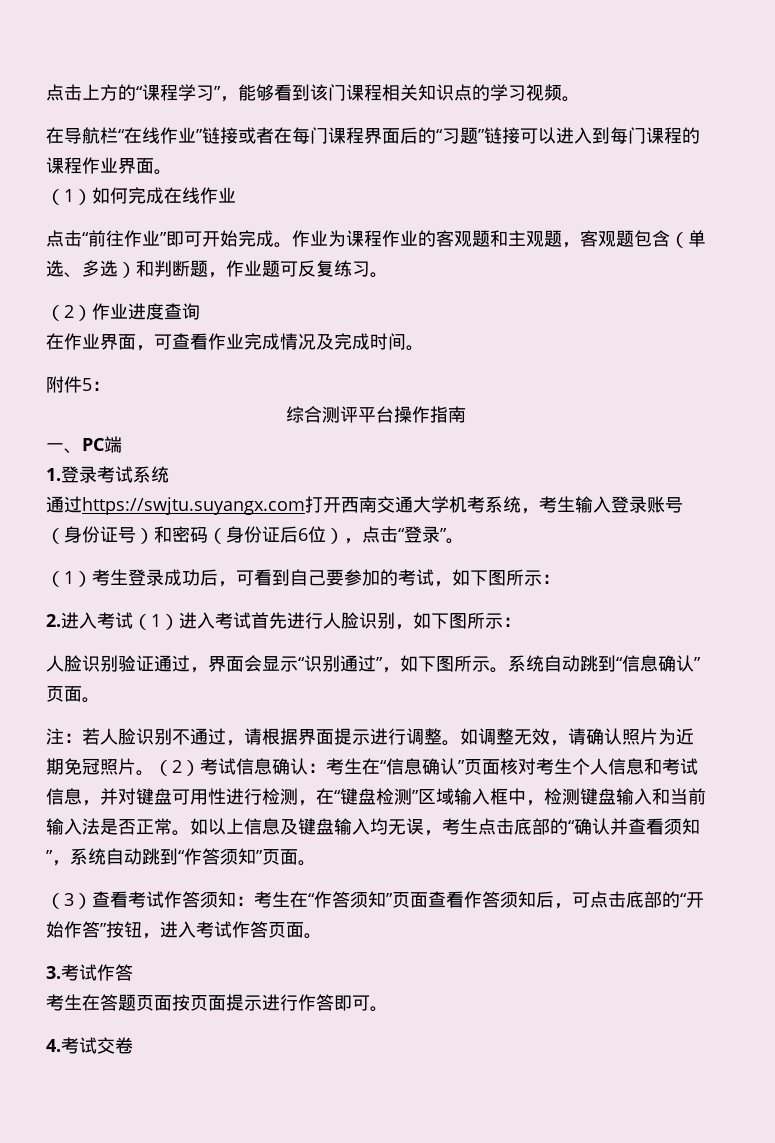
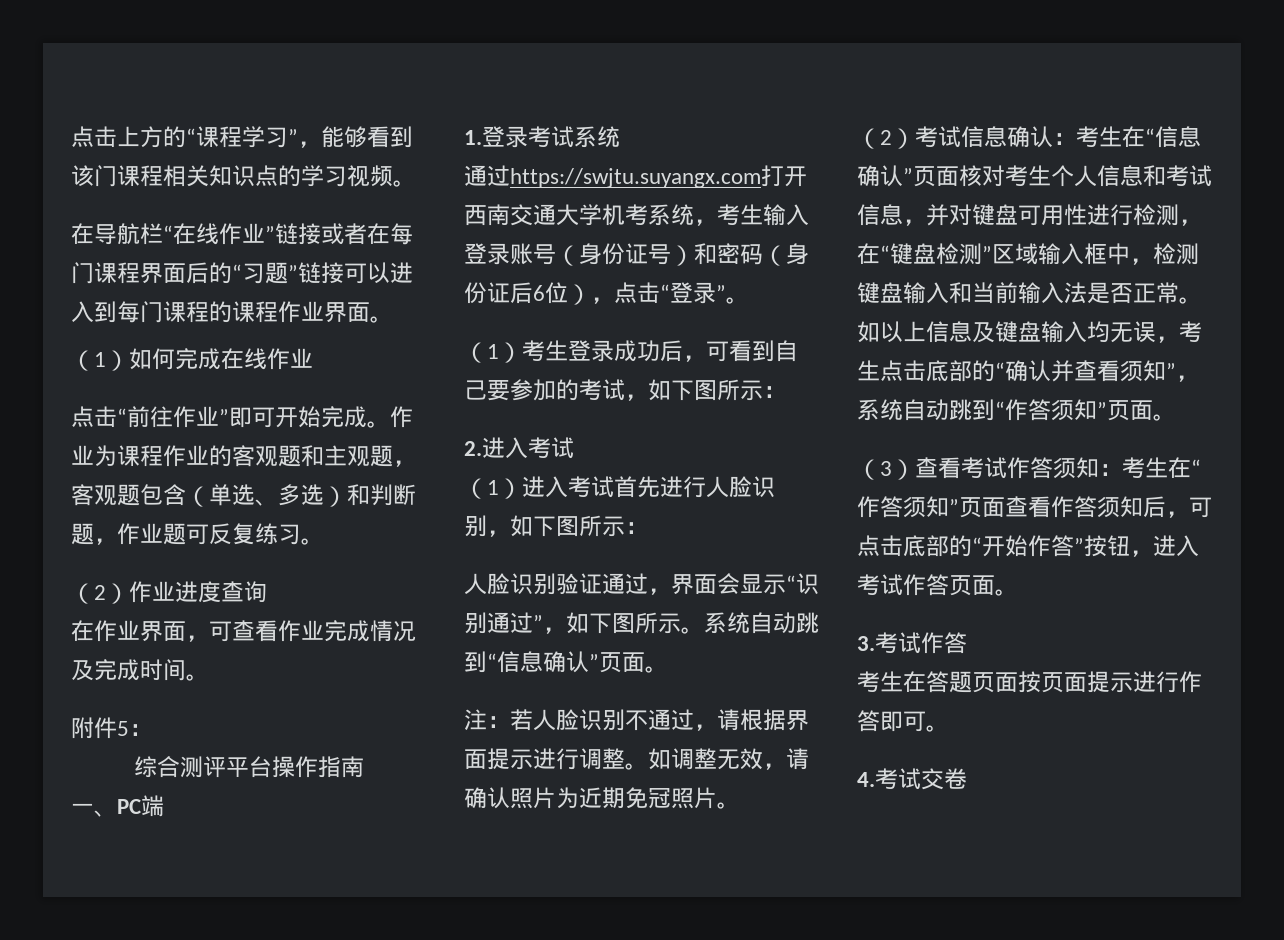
(133, 620) none -> (574, 448) //
(154, 773) none -> (740, 805) //

